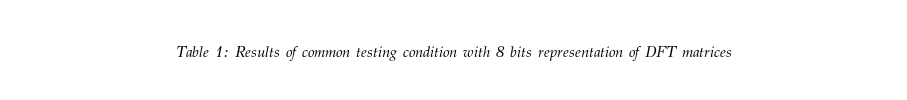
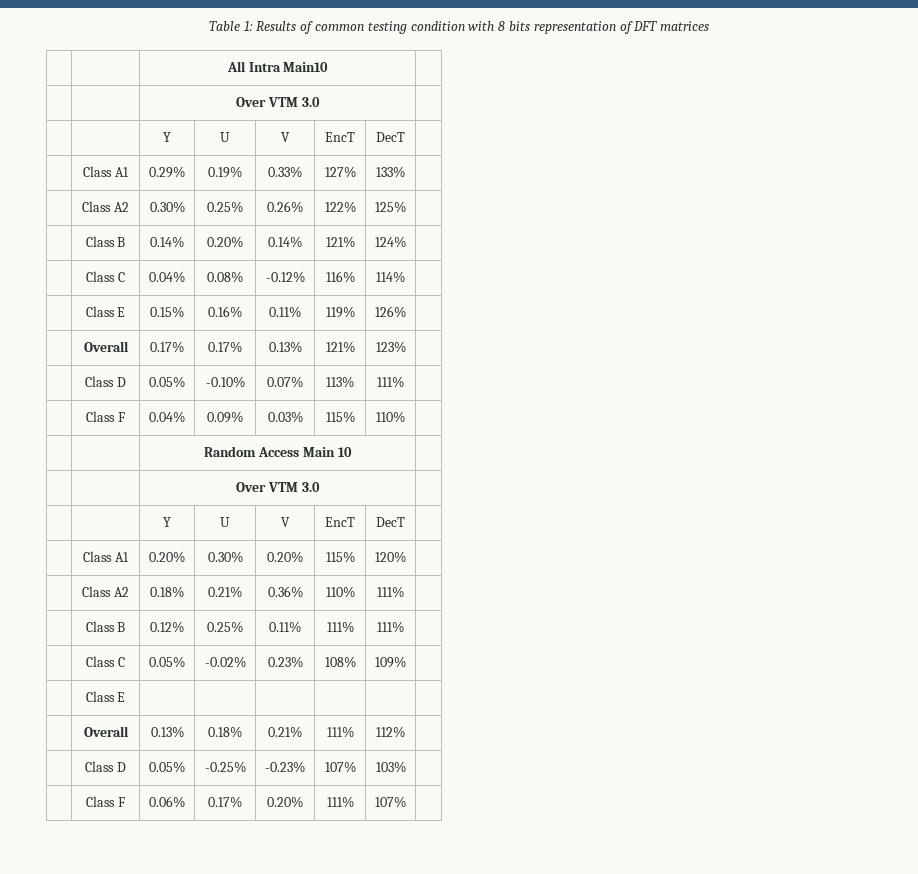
(732, 51) none -> [226,61,329,72] [236,97,320,107] [163,132,171,142] [220,132,230,142] [281,132,290,142] [325,132,355,142] [376,132,405,142] [83,166,129,177] [149,166,185,178] [208,166,242,178] [268,166,302,178] [324,166,356,178] [376,166,405,178] [82,201,129,212] [149,201,185,213] [207,201,243,213] [267,201,303,213] [324,201,356,213] [375,201,406,213] [85,236,126,247] [150,236,184,248] [207,236,243,248] [268,236,302,248] [325,236,355,248] [375,236,406,248] [86,271,125,282] [149,271,185,283] [207,271,243,283] [265,271,305,283] [325,271,355,283] [376,271,405,283] [85,306,126,317] [150,306,184,318] [208,306,242,318] [269,306,301,318] [325,306,355,318] [375,306,406,318] [83,341,129,352] [150,341,184,353] [208,341,242,353] [268,341,302,353] [325,341,355,353] [375,341,406,353] [85,376,126,387] [149,376,185,388] [205,376,245,388] [267,376,303,388] [326,376,354,388] [377,376,404,388] [86,411,125,422] [149,411,185,423] [207,411,243,423] [267,411,303,423] [325,411,355,423] [376,411,405,423] [204,446,352,457] [236,482,320,492] [163,517,171,527] [220,517,230,527] [281,517,290,527] [325,517,355,527] [376,517,405,527] [83,551,129,562] [149,551,185,563] [207,551,243,563] [267,551,303,563] [325,551,355,563] [375,551,406,563] [82,586,129,597] [150,586,184,598] [208,586,242,598] [267,586,303,598] [325,586,355,598] [377,586,404,598] [85,621,126,632] [150,621,184,633] [207,621,243,633] [269,621,301,633] [326,621,354,633] [377,621,404,633] [86,656,125,667] [149,656,185,668] [204,656,246,668] [267,656,303,668] [324,656,356,668] [375,656,406,668] [85,691,126,702] [83,726,129,737] [150,726,184,738] [208,726,242,738] [268,726,302,738] [326,726,354,738] [376,726,405,738] [85,761,126,772] [149,761,185,773] [204,761,246,773] [265,761,305,773] [324,761,356,773] [375,761,406,773] [86,796,125,807] [149,796,185,808] [208,796,242,808] [267,796,303,808] [326,796,354,808] [375,796,406,808] // | | All Intra Main10 | // | | Over VTM 3.0 | // | | Y | U | V | EncT | DecT | // | Class A1 | 0.29% | 0.19% | 0.33% | 127% | 133% | // | Class A2 | 0.30% | 0.25% | 0.26% | 122% | 125% | // | Class B | 0.14% | 0.20% | 0.14% | 121% | 124% | // | Class C | 0.04% | 0.08% | -0.12% | 116% | 114% | // | Class E | 0.15% | 0.16% | 0.11% | 119% | 126% | // | Overall | 0.17% | 0.17% | 0.13% | 121% | 123% | // | Class D | 0.05% | -0.10% | 0.07% | 113% | 111% | // | Class F | 0.04% | 0.09% | 0.03% | 115% | 110% | // | | Random Access Main 10 | // | | Over VTM 3.0 | // | | Y | U | V | EncT | DecT | // | Class A1 | 0.20% | 0.30% | 0.20% | 115% | 120% | // | Class A2 | 0.18% | 0.21% | 0.36% | 110% | 111% | // | Class B | 0.12% | 0.25% | 0.11% | 111% | 111% | // | Class C | 0.05% | -0.02% | 0.23% | 108% | 109% | // | Class E | | | | | | // | Overall | 0.13% | 0.18% | 0.21% | 111% | 112% | // | Class D | 0.05% | -0.25% | -0.23% | 107% | 103% | // | Class F | 0.06% | 0.17% | 0.20% | 111% | 107% |

